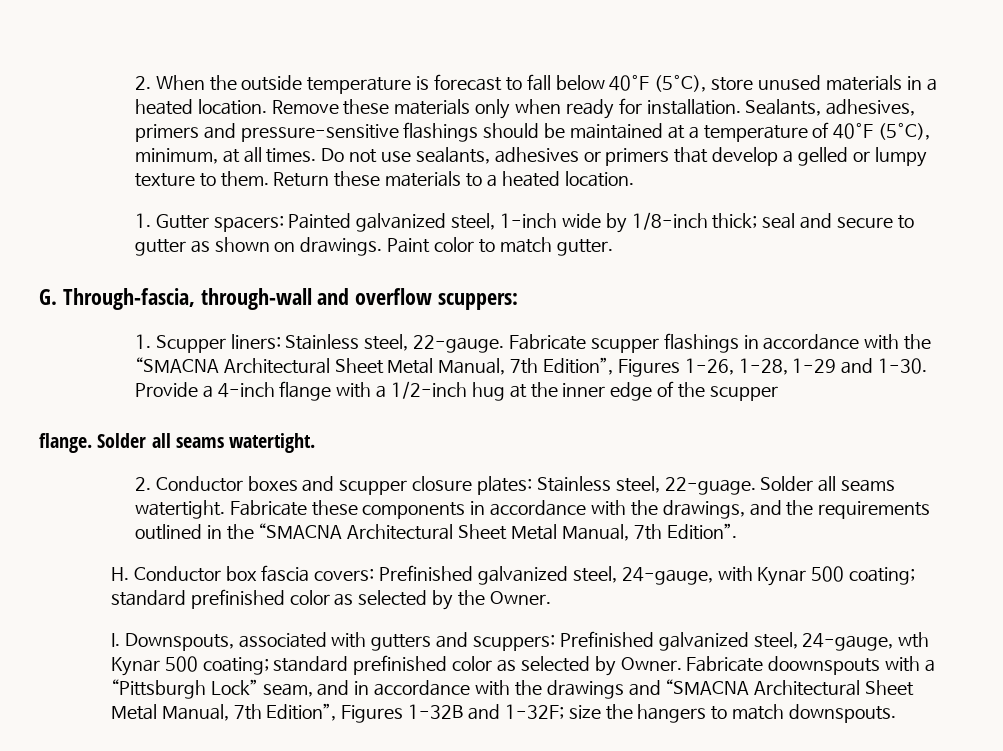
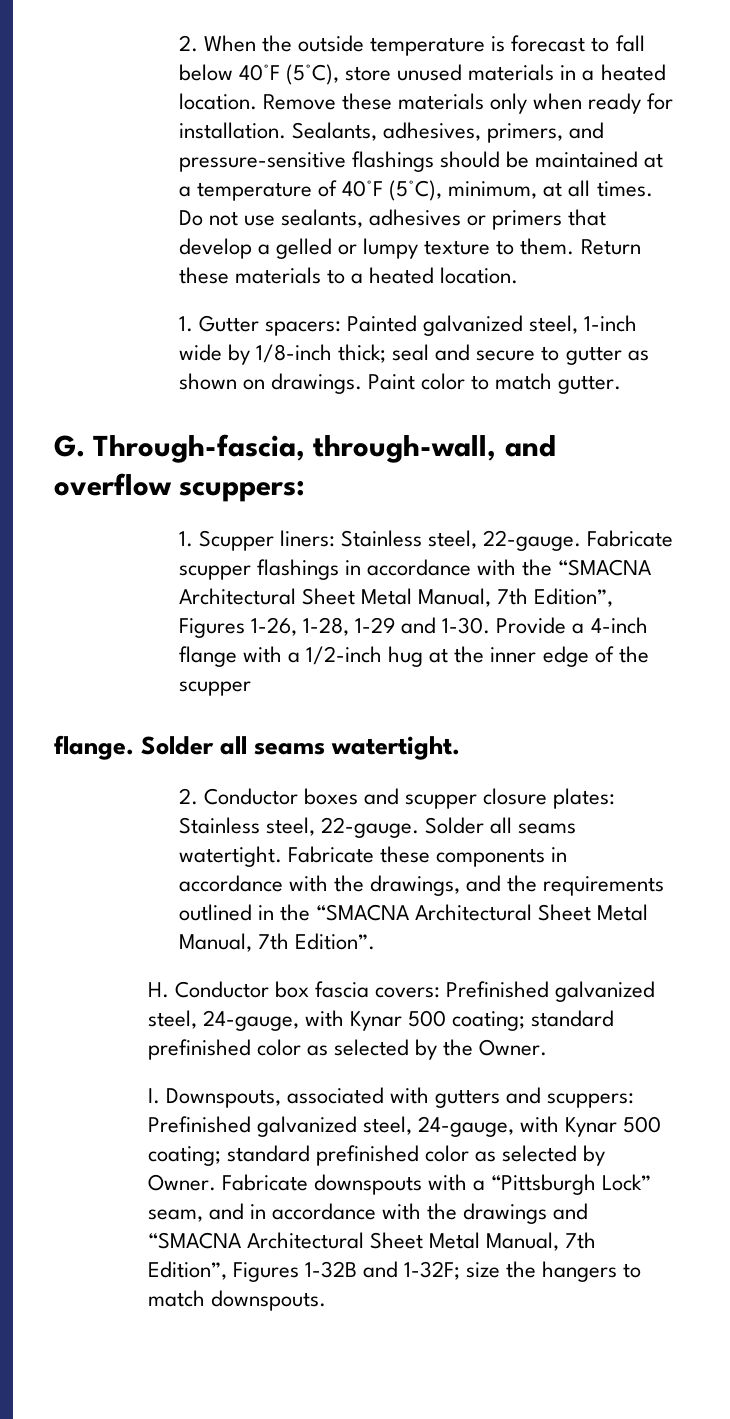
[134,124,199,142] primers -> [487,123,564,143] primers,
[200,288,312,310] through-wall -> [313,435,497,463] through-wall,
[664,477,756,495] 22-guage. -> [321,817,420,838] 22-gauge.
[898,632,930,648] wth -> [519,1116,559,1133] with
[768,656,881,675] doownspouts -> [313,1174,422,1195] downspouts

